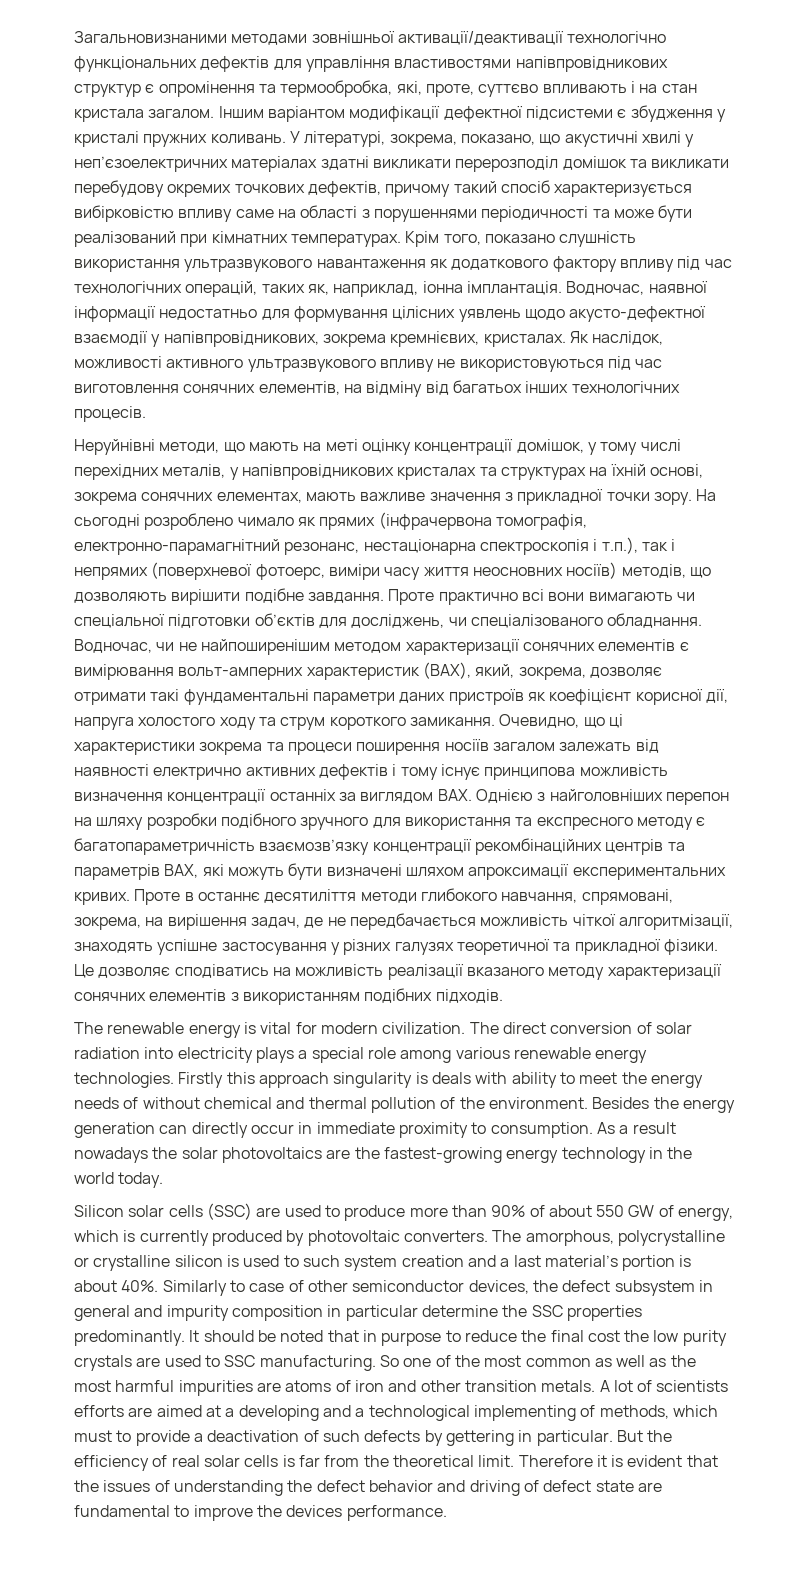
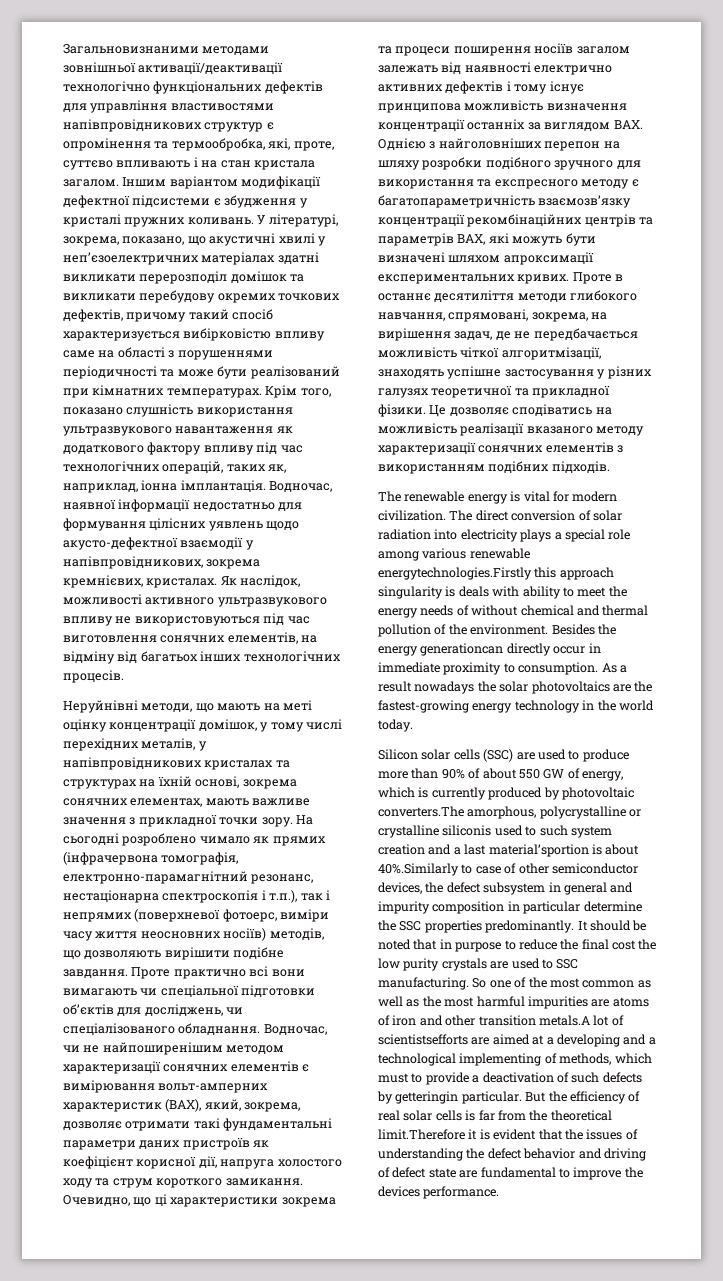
[595,1049,648,1063] [74,1072,224,1088] energy technologies. Firstly -> [378,567,532,580] energytechnologies.Firstly
[74,1122,188,1138] generation can -> [420,643,504,656] generationcan
[403,1230,522,1242] converters. The -> [378,806,464,817] converters.The
[174,1255,239,1267] silicon is -> [442,825,492,836] siliconis
[544,1255,692,1271] [74,1280,227,1296] material’s portion is about 40%. Similarly -> [488,844,640,857] [378,863,459,876] material’sportion is about 40%.Similarly
[541,1380,729,1392] [74,1405,124,1417] metals. A lot of scientists efforts -> [538,1015,624,1026] [378,1034,468,1045] metals.A lot of scientistsefforts
[445,1430,533,1446] gettering in -> [395,1091,459,1104] getteringin
[478,1455,593,1467] limit. Therefore -> [378,1129,465,1140] limit.Therefore

